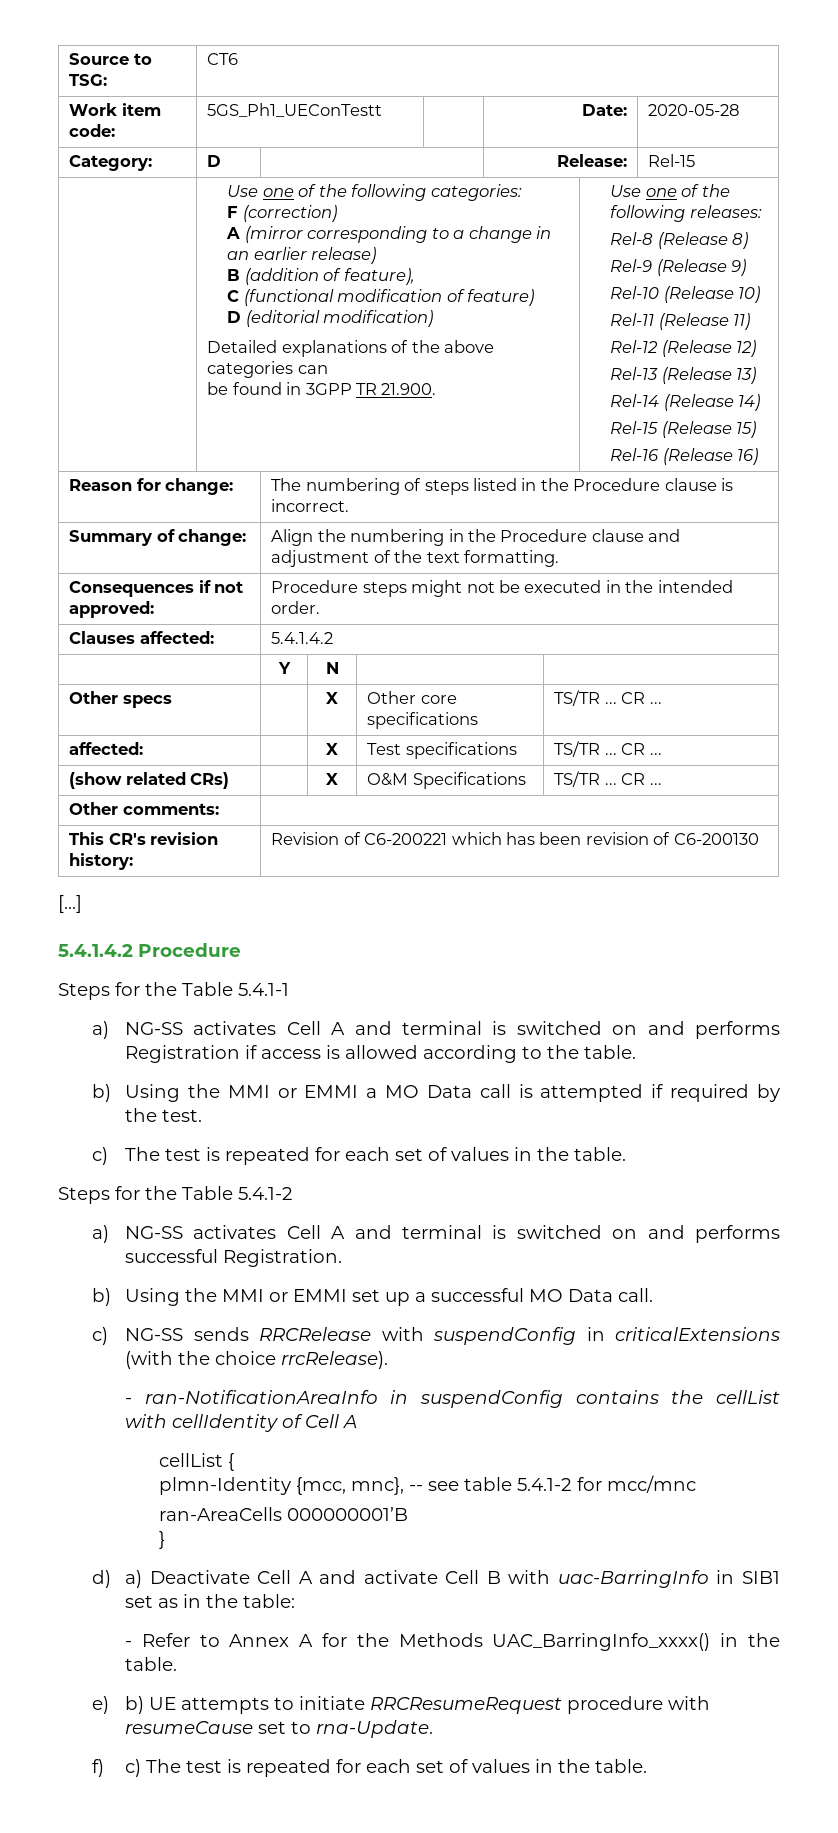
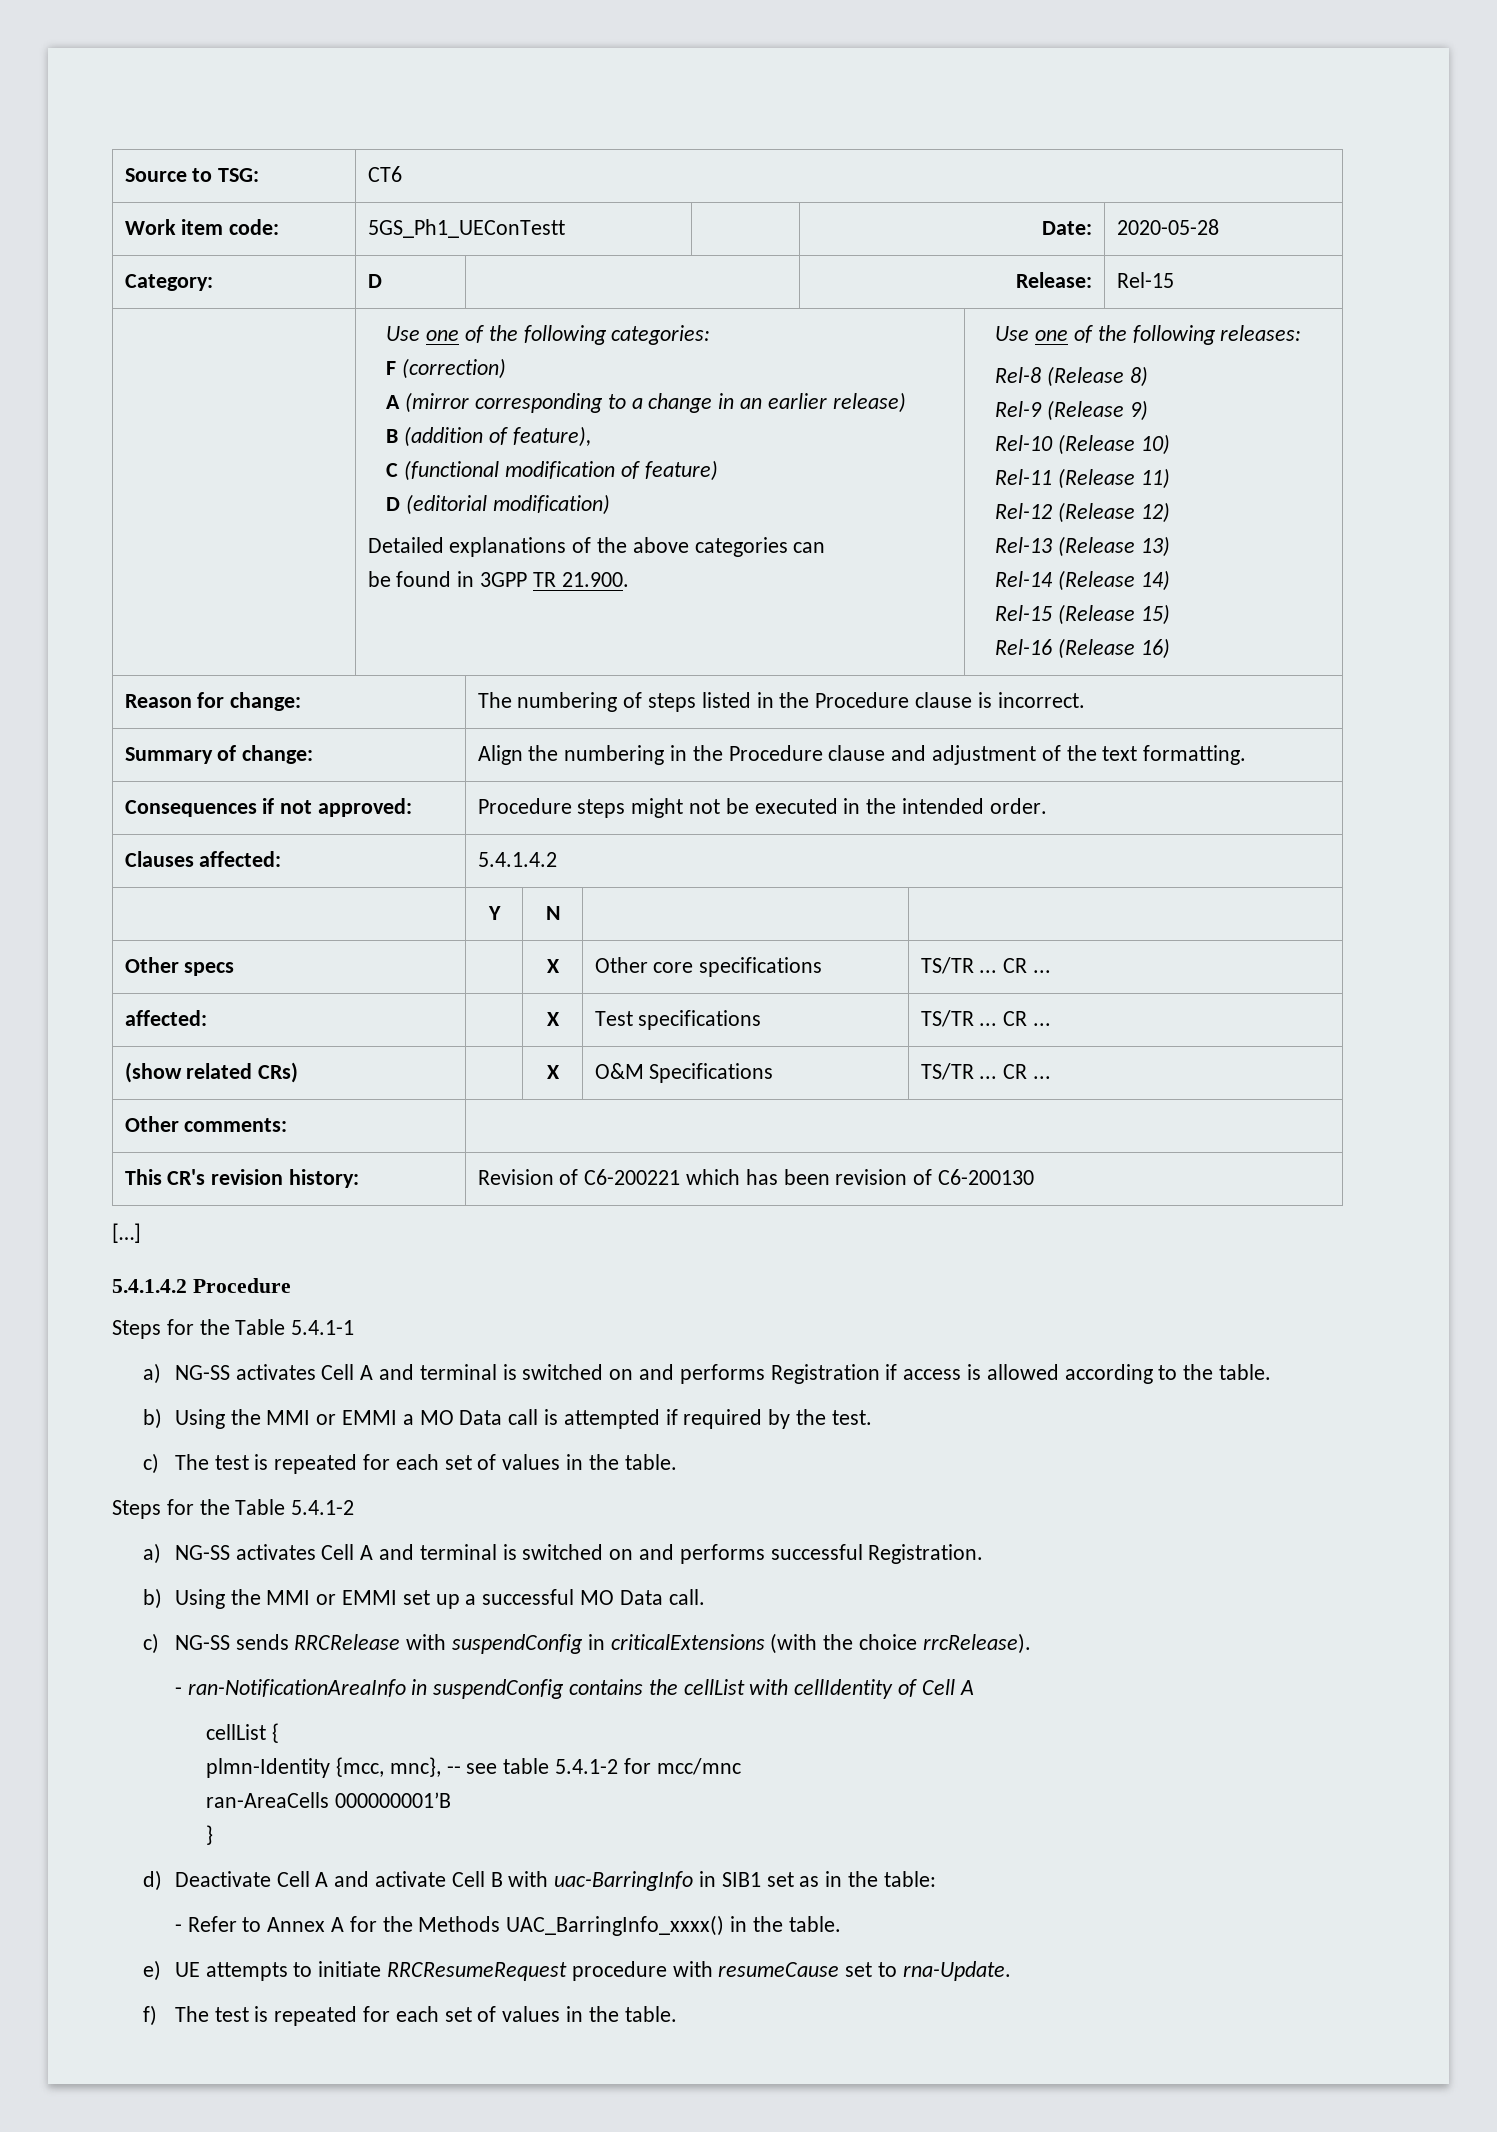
[125,1570,143,1588] a) -> (163, 1880) none
[125,1696,145,1714] b) -> (162, 1970) none
[125,1759,142,1777] c) -> (158, 2015) none

